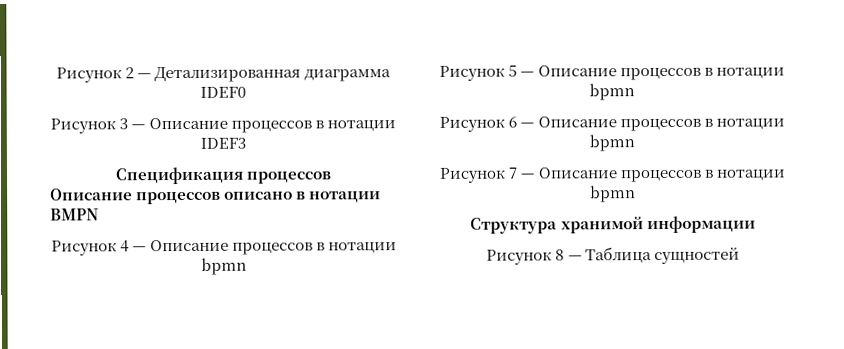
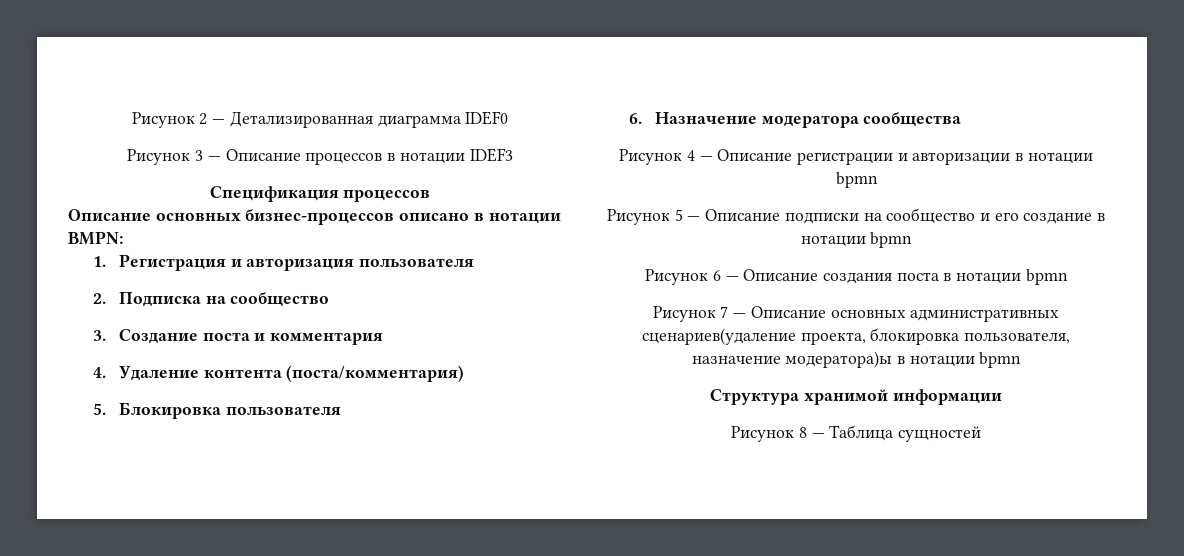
[136,191,222,205] процессов -> [155,209,395,225] основных бизнес-процессов
[50,208,99,221] BMPN -> [68,231,123,245] [93,254,475,271] [93,292,330,307] [93,329,384,345] [93,365,465,382] [93,402,341,419] [629,112,962,128] BMPN: // 1. Регистрация и авторизация пользователя // 2. Подписка на сообщество // 3. Создание поста и комментария // 4. Удаление контента (поста/комментария) // 5. Блокировка пользователя // 6. Назначение модератора сообщества
[231,242,313,255] процессов -> [797,152,1011,165] регистрации и авторизации
[619,67,701,81] процессов -> [784,208,1093,224] подписки на сообщество и его создание
[619,118,701,132] процессов -> [823,272,939,284] создания поста
[619,169,702,183] процессов -> [830,309,1060,322] [641,328,1071,345] [691,351,893,368] основных административных сценариев(удаление проекта, блокировка пользователя, назначение модератора)ы

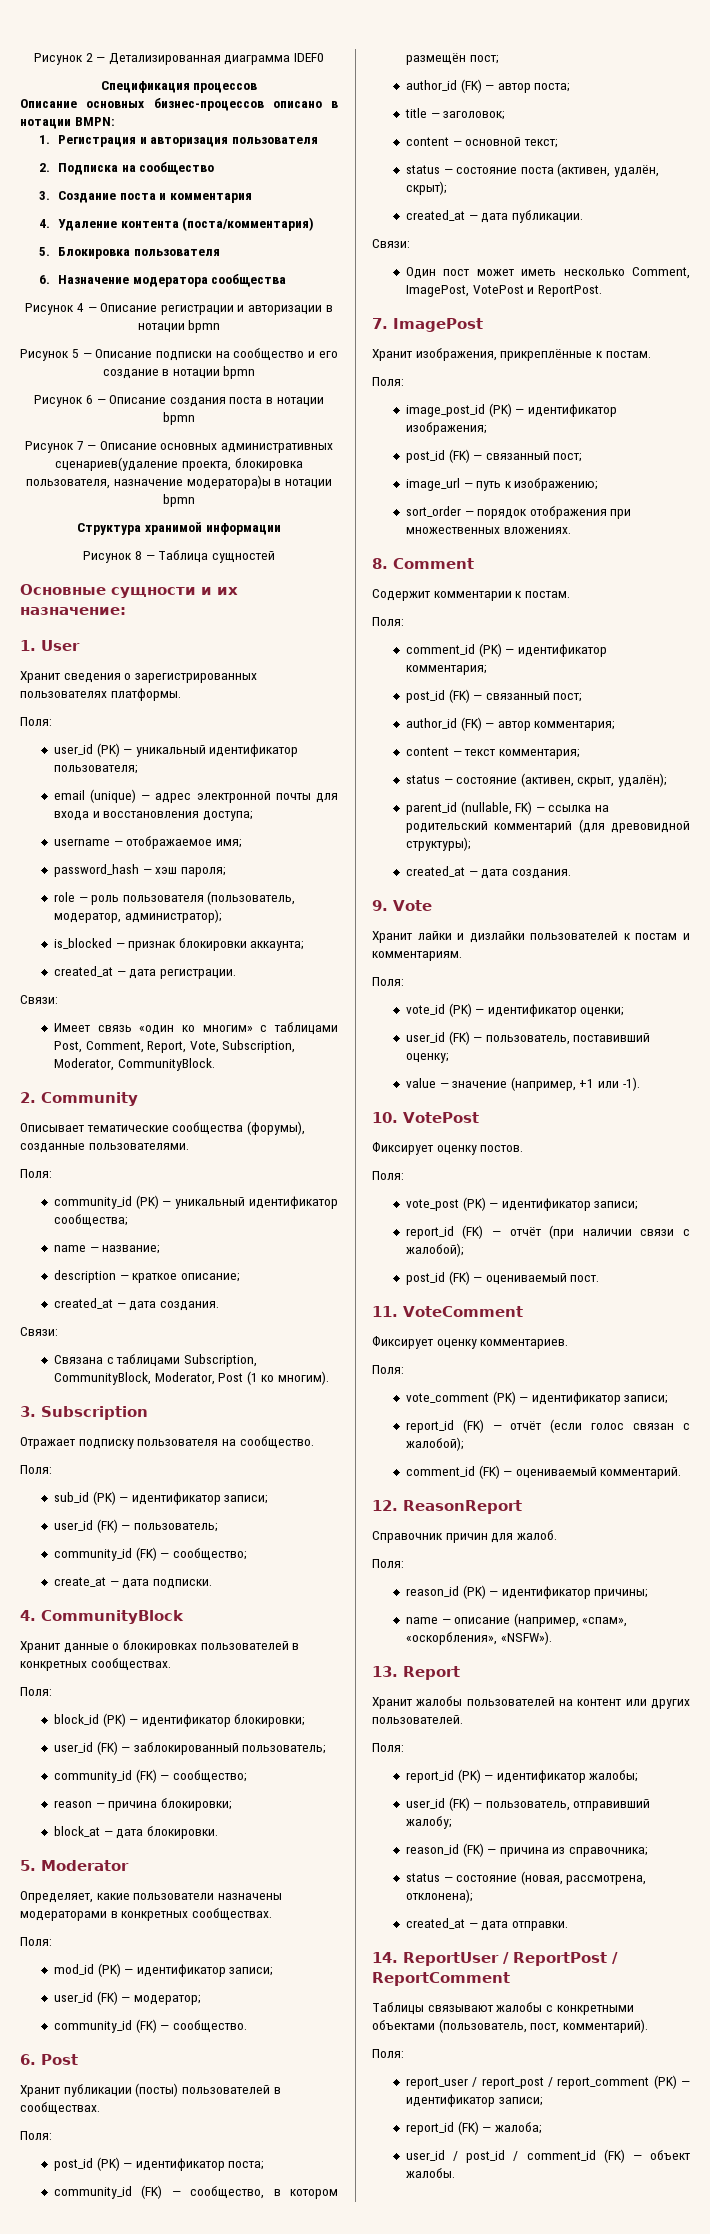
[127,148,513,165] // Рисунок 3 — Описание процессов в нотации IDEF3 -> (325, 57) none
(981, 434) none -> [20,584,238,598] [20,607,126,615] [20,640,80,651] [20,671,257,683] [20,688,181,701] [20,717,52,726] [53,743,299,757] [53,765,138,774] [53,789,338,803] [53,811,253,821] [53,836,242,849] [53,864,226,877] [53,891,296,905] [53,909,222,923] [53,938,305,951] [53,966,236,979] [20,995,58,1004] [53,1022,338,1035] [53,1040,296,1053] [53,1058,215,1071] [20,1092,138,1106] [20,1121,305,1135] [20,1143,189,1153] [20,1169,52,1178] [53,1195,338,1209] [53,1214,128,1227] [53,1245,161,1254] [53,1270,240,1283] [53,1298,219,1311] [20,1327,58,1336] [53,1354,257,1367] [53,1371,330,1385] [20,1406,148,1420] [20,1436,314,1449] [20,1465,52,1474] [53,1491,269,1505] [53,1519,218,1533] [53,1547,247,1561] [53,1577,212,1589] [20,1610,184,1624] [20,1640,300,1653] [20,1658,171,1671] [20,1687,52,1696] [53,1713,306,1727] [53,1741,327,1755] [53,1769,247,1783] [53,1798,232,1811] [53,1826,218,1839] [20,1860,129,1871] [20,1891,282,1903] [20,1908,272,1921] [20,1937,52,1946] [53,1963,274,1977] [53,1991,201,2005] [53,2019,247,2033] [20,2054,78,2065] [20,2083,281,2097] [20,2102,100,2115] [20,2131,52,2140] [53,2157,265,2171] [53,2185,339,2199] [405,53,499,65] [405,79,571,93] [404,108,506,120] [405,137,558,148] [405,163,660,177] [405,181,447,195] [405,210,583,223] [372,239,410,248] [405,267,690,279] [405,285,602,297] [372,318,483,332] [372,348,651,361] [372,377,404,386] [405,403,617,417] [405,422,487,435] [405,449,583,463] [405,478,599,491] [405,506,632,519] [405,527,571,534] [372,558,474,569] [372,589,570,601] [372,617,404,626] [405,643,607,657] [405,665,487,675] [405,689,583,703] [405,717,616,731] [405,747,580,759] [405,773,668,787] [405,801,610,815] [405,819,690,833] [405,837,471,851] [405,866,571,879] [372,900,432,911] [372,931,690,943] [372,951,462,961] [372,977,404,986] [405,1003,625,1017] [405,1031,651,1045] [405,1053,449,1063] [405,1077,640,1091] [372,1112,479,1123] [372,1142,524,1155] [372,1171,404,1180] [405,1197,639,1211] [405,1225,690,1239] [405,1243,464,1257] [405,1271,600,1285] [372,1306,523,1317] [372,1336,569,1349] [372,1365,404,1374] [405,1391,669,1405] [405,1419,690,1433] [405,1437,464,1451] [405,1465,682,1479] [372,1500,522,1514] [372,1530,557,1543] [372,1559,404,1568] [405,1585,649,1599] [405,1613,628,1627] [405,1631,552,1645] [372,1666,460,1680] [372,1696,690,1709] [372,1715,463,1724] [372,1743,404,1752] [405,1769,639,1783] [405,1797,651,1811] [405,1816,452,1829] [405,1843,649,1857] [405,1871,647,1885] [405,1889,473,1903] [405,1918,568,1931] [372,1952,618,1966] [372,1972,510,1986] [372,2002,634,2015] [372,2019,648,2033] [372,2049,404,2058] [405,2075,690,2089] [405,2094,543,2107] [405,2121,542,2135] [405,2149,690,2163] [405,2168,455,2178] // Основные сущности и их назначение: // 1. User // Хранит сведения о зарегистрированных пользователях платформы. // Поля: // user_id (PK) — уникальный идентификатор пользователя; // email (unique) — адрес электронной почты для входа и восстановления доступа; // username — отображаемое имя; // password_hash — хэш пароля; // role — роль пользователя (пользователь, модератор, администратор); // is_blocked — признак блокировки аккаунта; // created_at — дата регистрации. // Связи: // Имеет связь «один ко многим» с таблицами Post, Comment, Report, Vote, Subscription, Moderator, CommunityBlock. // 2. Community // Описывает тематические сообщества (форумы), созданные пользователями. // Поля: // community_id (PK) — уникальный идентификатор сообщества; // name — название; // description — краткое описание; // created_at — дата создания. // Связи: // Связана с таблицами Subscription, CommunityBlock, Moderator, Post (1 ко многим). // 3. Subscription // Отражает подписку пользователя на сообщество. // Поля: // sub_id (PK) — идентификатор записи; // user_id (FK) — пользователь; // community_id (FK) — сообщество; // create_at — дата подписки. // 4. CommunityBlock // Хранит данные о блокировках пользователей в конкретных сообществах. // Поля: // block_id (PK) — идентификатор блокировки; // user_id (FK) — заблокированный пользователь; // community_id (FK) — сообщество; // reason — причина блокировки; // block_at — дата блокировки. // 5. Moderator // Определяет, какие пользователи назначены модераторами в конкретных сообществах. // Поля: // mod_id (PK) — идентификатор записи; // user_id (FK) — модератор; // community_id (FK) — сообщество. // 6. Post // Хранит публикации (посты) пользователей в сообществах. // Поля: // post_id (PK) — идентификатор поста; // community_id (FK) — сообщество, в котором размещён пост; // author_id (FK) — автор поста; // title — заголовок; // content — основной текст; // status — состояние поста (активен, удалён, скрыт); // created_at — дата публикации. // Связи: // Один пост может иметь несколько Comment, ImagePost, VotePost и ReportPost. // 7. ImagePost // Хранит изображения, прикреплённые к постам. // Поля: // image_post_id (PK) — идентификатор изображения; // post_id (FK) — связанный пост; // image_url — путь к изображению; // sort_order — порядок отображения при множественных вложениях. // 8. Comment // Содержит комментарии к постам. // Поля: // comment_id (PK) — идентификатор комментария; // post_id (FK) — связанный пост; // author_id (FK) — автор комментария; // content — текст комментария; // status — состояние (активен, скрыт, удалён); // parent_id (nullable, FK) — ссылка на родительский комментарий (для древовидной структуры); // created_at — дата создания. // 9. Vote // Хранит лайки и дизлайки пользователей к постам и комментариям. // Поля: // vote_id (PK) — идентификатор оценки; // user_id (FK) — пользователь, поставивший оценку; // value — значение (например, +1 или -1). // 10. VotePost // Фиксирует оценку постов. // Поля: // vote_post (PK) — идентификатор записи; // report_id (FK) — отчёт (при наличии связи с жалобой); // post_id (FK) — оцениваемый пост. // 11. VoteComment // Фиксирует оценку комментариев. // Поля: // vote_comment (PK) — идентификатор записи; // report_id (FK) — отчёт (если голос связан с жалобой); // comment_id (FK) — оцениваемый комментарий. // 12. ReasonReport // Справочник причин для жалоб. // Поля: // reason_id (PK) — идентификатор причины; // name — описание (например, «спам», «оскорбления», «NSFW»). // 13. Report // Хранит жалобы пользователей на контент или других пользователей. // Поля: // report_id (PK) — идентификатор жалобы; // user_id (FK) — пользователь, отправивший жалобу; // reason_id (FK) — причина из справочника; // status — состояние (новая, рассмотрена, отклонена); // created_at — дата отправки. // 14. ReportUser / ReportPost / ReportComment // Таблицы связывают жалобы с конкретными объектами (пользователь, пост, комментарий). // Поля: // report_user / report_post / report_comment (PK) — идентификатор записи; // report_id (FK) — жалоба; // user_id / post_id / comment_id (FK) — объект жалобы.

